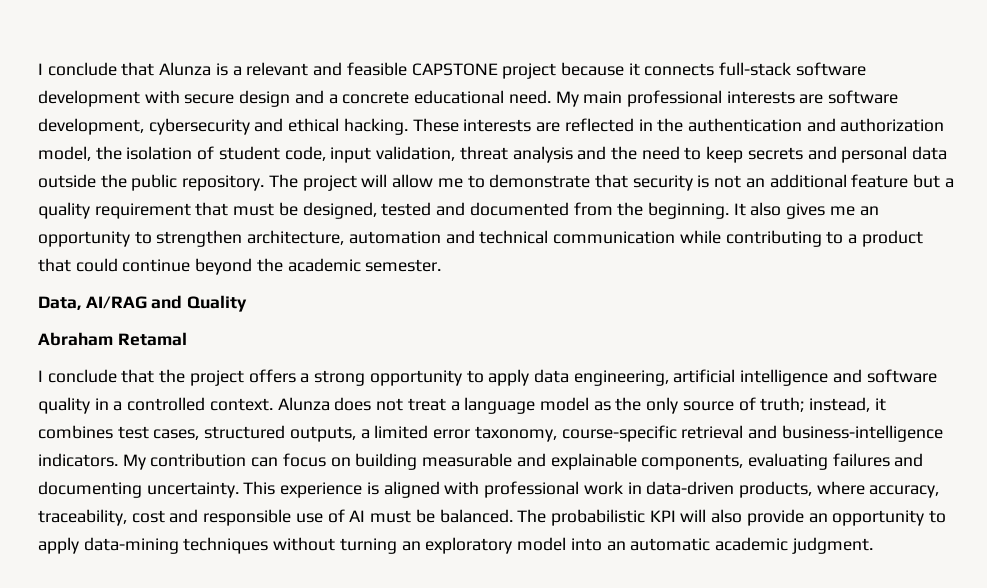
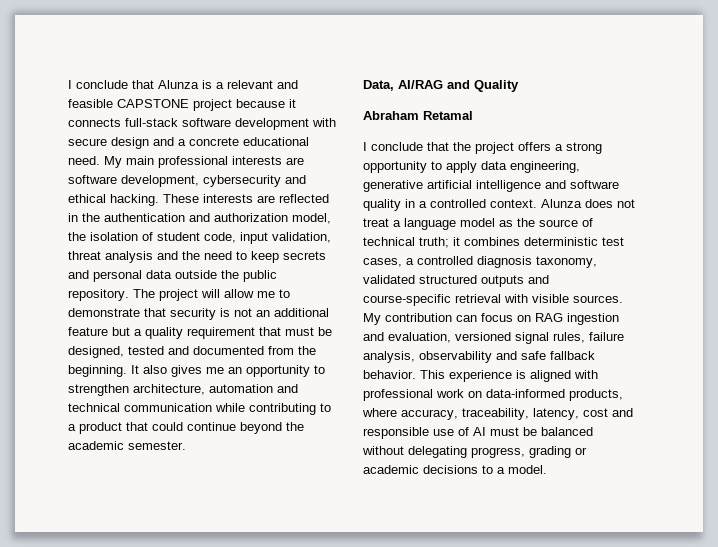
(669, 378) none -> [363,180,423,192] generative
[646,397,679,414] only -> (535, 222) none
[760,397,871,412] truth; instead, -> [363,237,449,248] technical truth;
(113, 432) none -> [524,237,598,246] deterministic
[204,425,943,442] [38,453,118,467] structured outputs, a limited error taxonomy, course-specific retrieval and business-intelligence indicators. -> [406,256,597,268] [363,275,549,287] [363,294,623,306] a controlled diagnosis taxonomy, validated structured outputs and course-specific retrieval with visible sources.
[355,453,924,470] [38,481,239,498] building measurable and explainable components, evaluating failures and documenting uncertainty. -> [535,313,619,325] [363,332,624,344] [363,351,595,363] [363,370,416,379] RAG ingestion and evaluation, versioned signal rules, failure analysis, observability and safe fallback behavior.
[627,481,735,495] in data-driven -> [468,389,565,398] on data-informed
(127, 517) none -> [533,408,579,420] latency,
[439,509,947,526] [38,537,873,554] balanced. The probabilistic KPI will also provide an opportunity to apply data-mining techniques without turning an exploratory model into an automatic academic judgment. -> [541,427,593,436] [362,446,587,458] [363,465,547,474] balanced without delegating progress, grading or academic decisions to a model.

